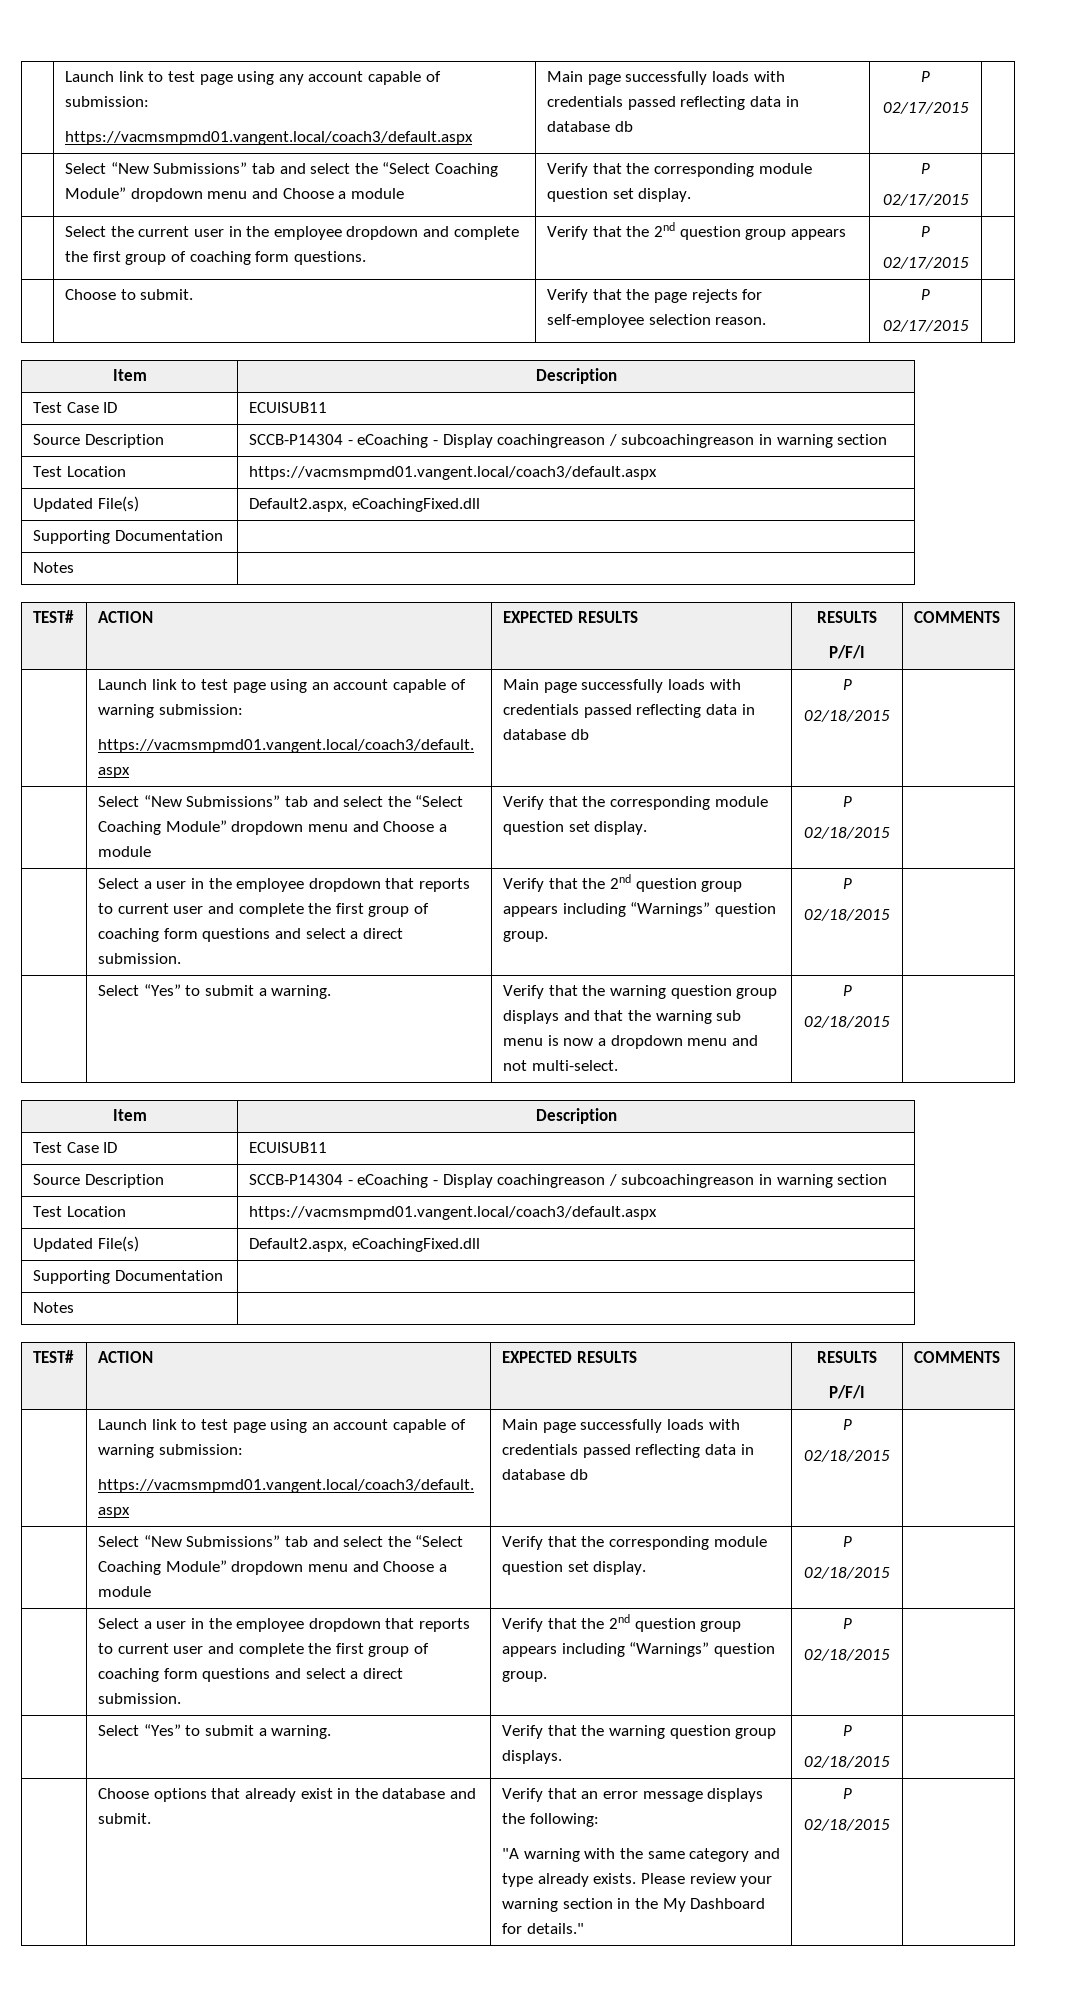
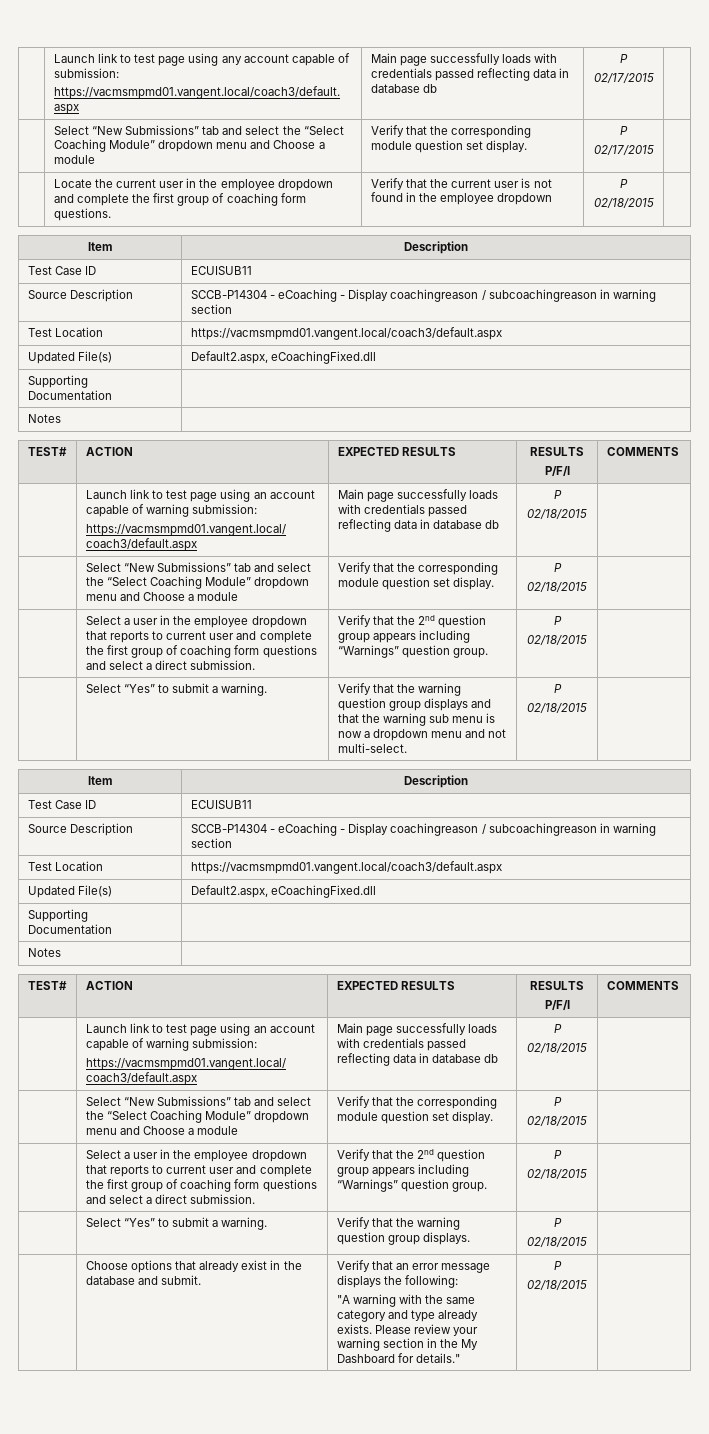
[65,226,107,237] Select -> [53,179,92,188] Locate
[653,222,846,240] [921,226,930,237] [882,257,969,269] [65,289,194,300] [547,289,763,303] [547,314,767,328] [921,289,930,300] [882,320,969,332] 2nd question group appears | P // 02/17/2015 | // | Choose to submit. | Verify that the page rejects for self-employee selection reason. | P // 02/17/2015 -> [451,178,552,188] [370,192,553,205] [620,179,628,188] [593,198,654,209] current user is not found in the employee dropdown | P // 02/18/2015

